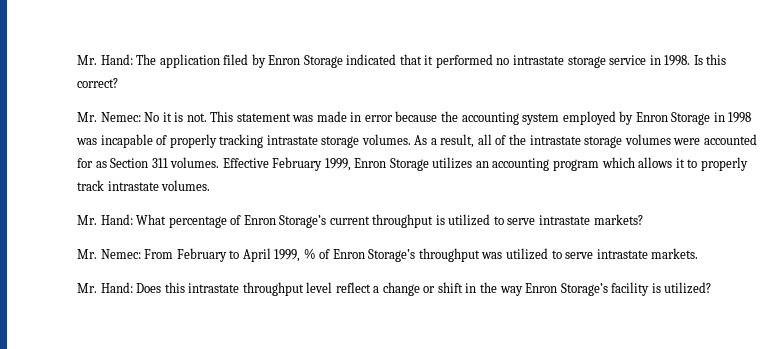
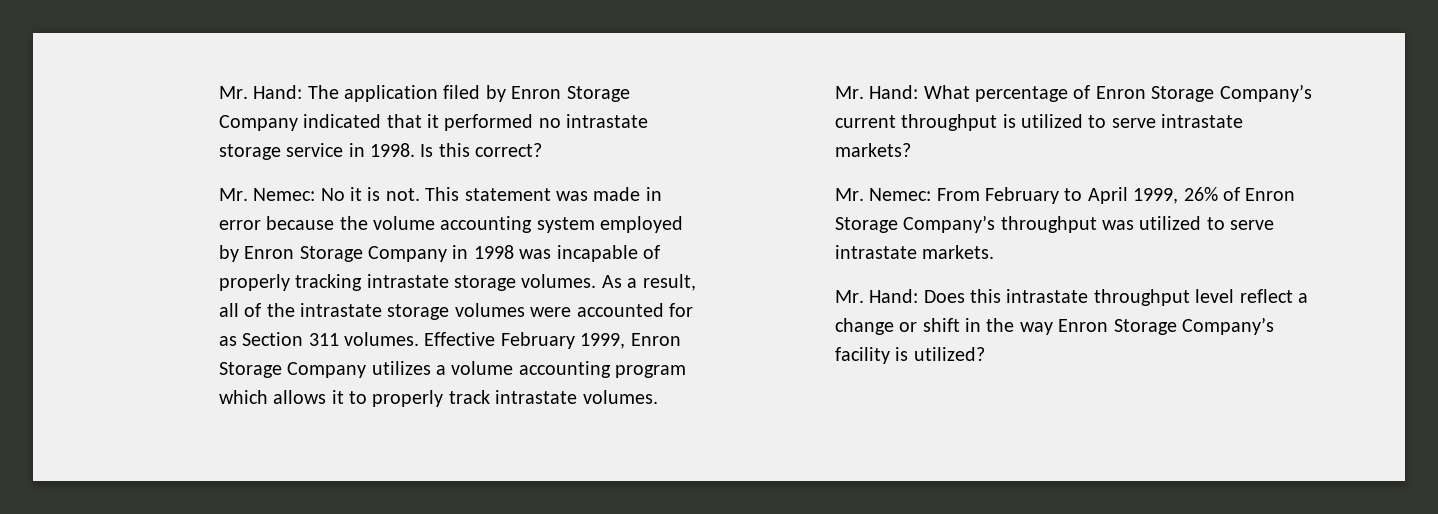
(343, 61) none -> [218,115,298,131] Company
(458, 116) none -> [373,216,436,230] volume
(711, 118) none -> [368,246,448,262] Company
[432,157,489,169] utilizes an -> [287,361,514,378] Company utilizes a volume
[279,215,327,228] Storage’s -> [1151,84,1312,102] Storage Company’s
[303,248,416,262] % of Enron Storage’s -> [1183,187,1296,201] [834,215,996,233] 26% of Enron Storage Company’s
[560,283,608,296] Storage’s -> [1113,317,1275,335] Storage Company’s

